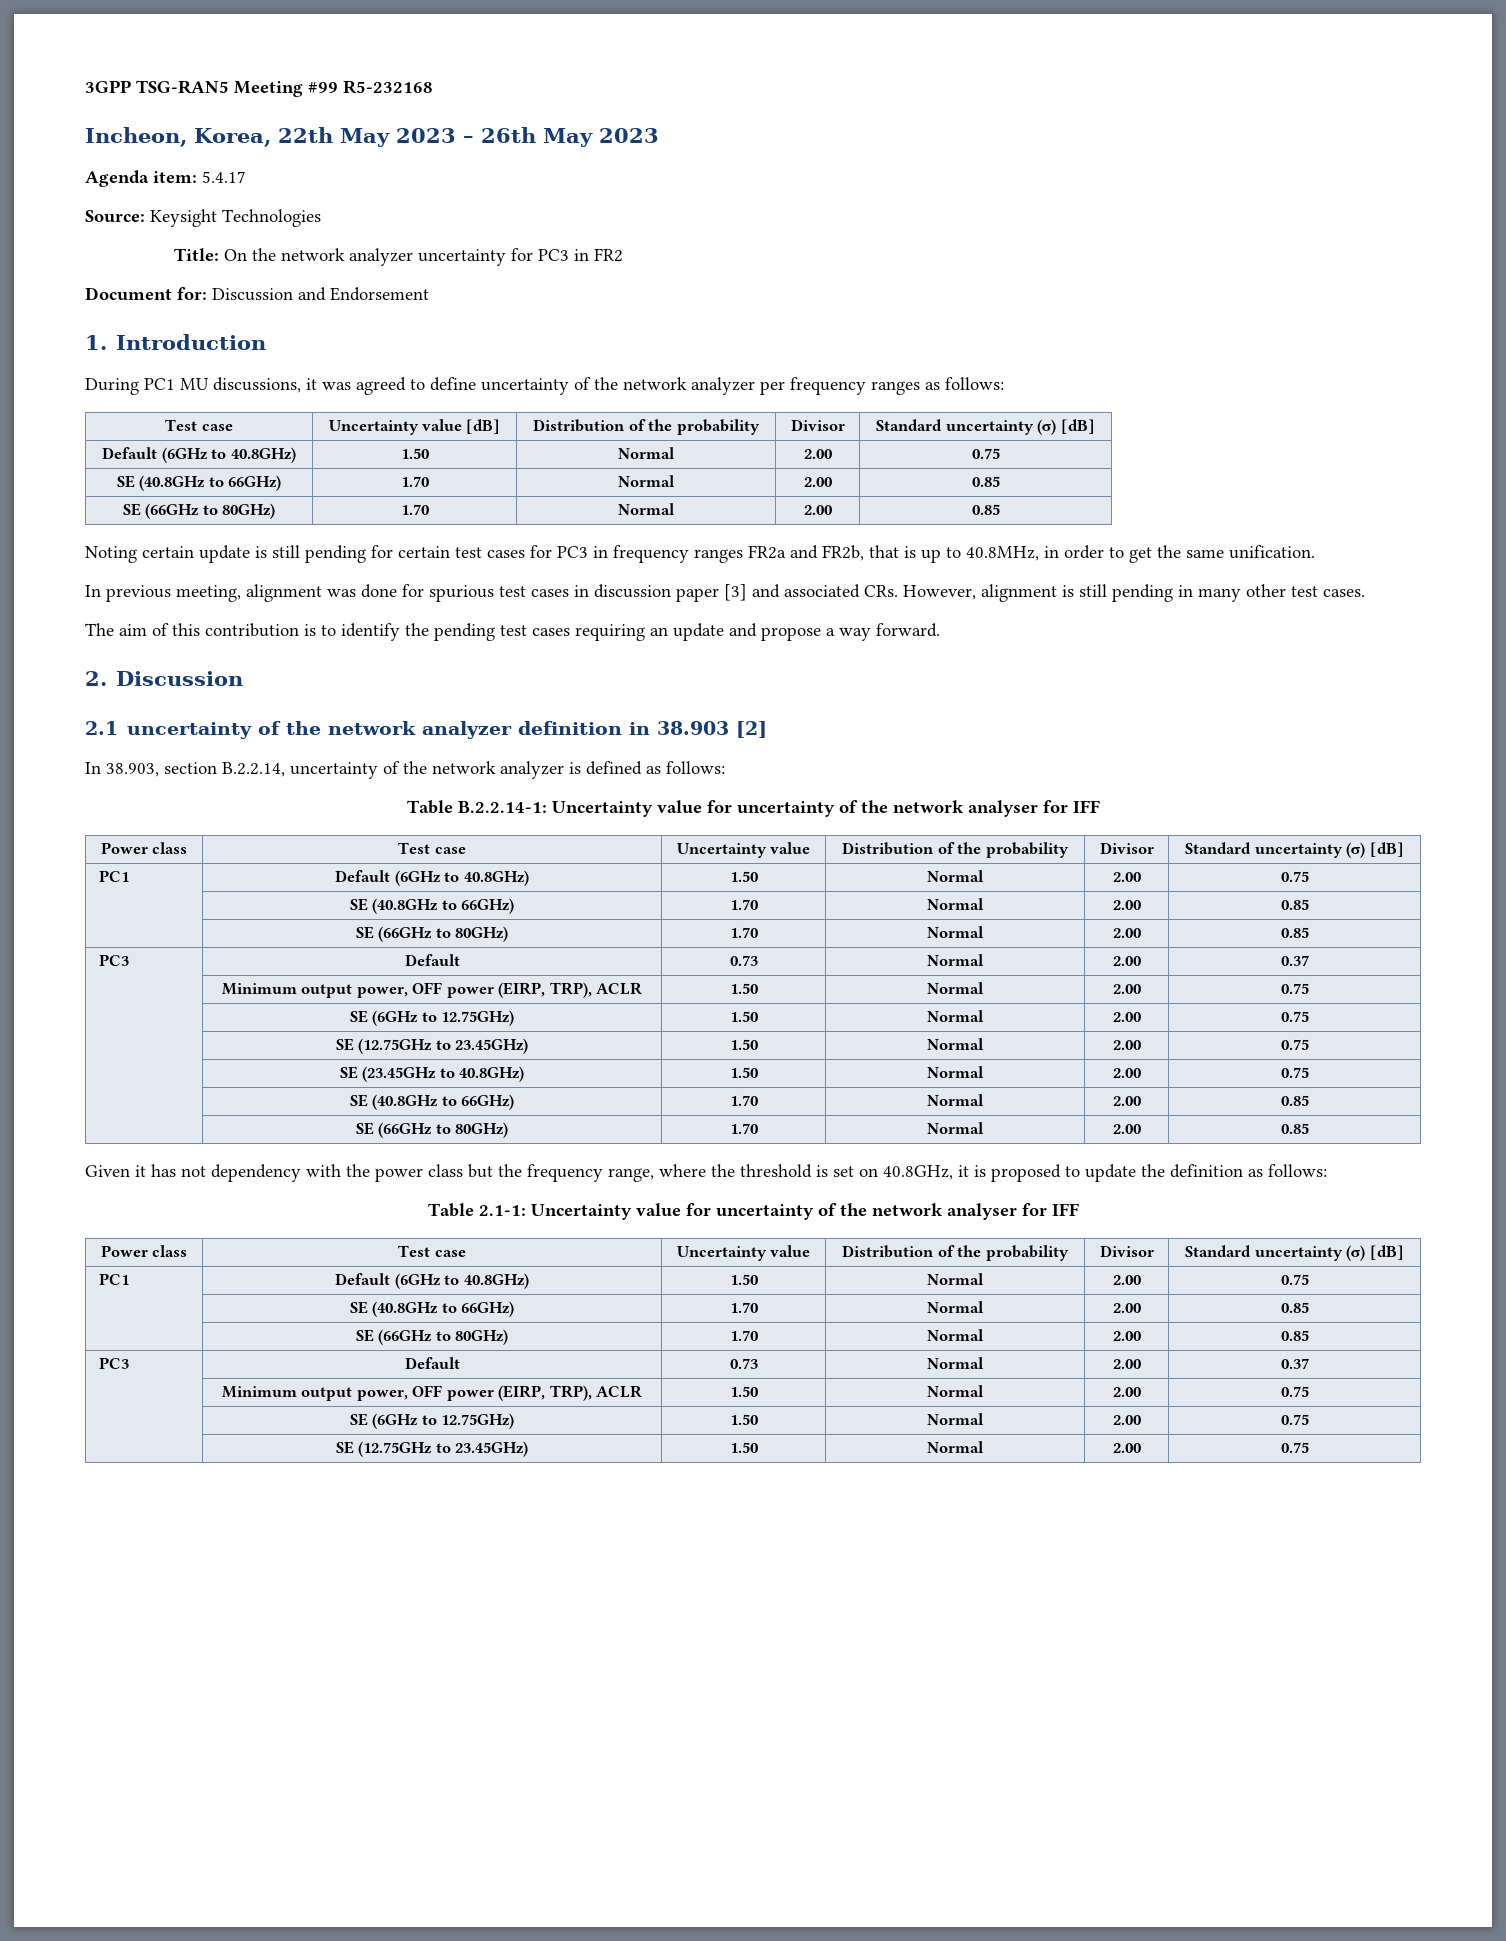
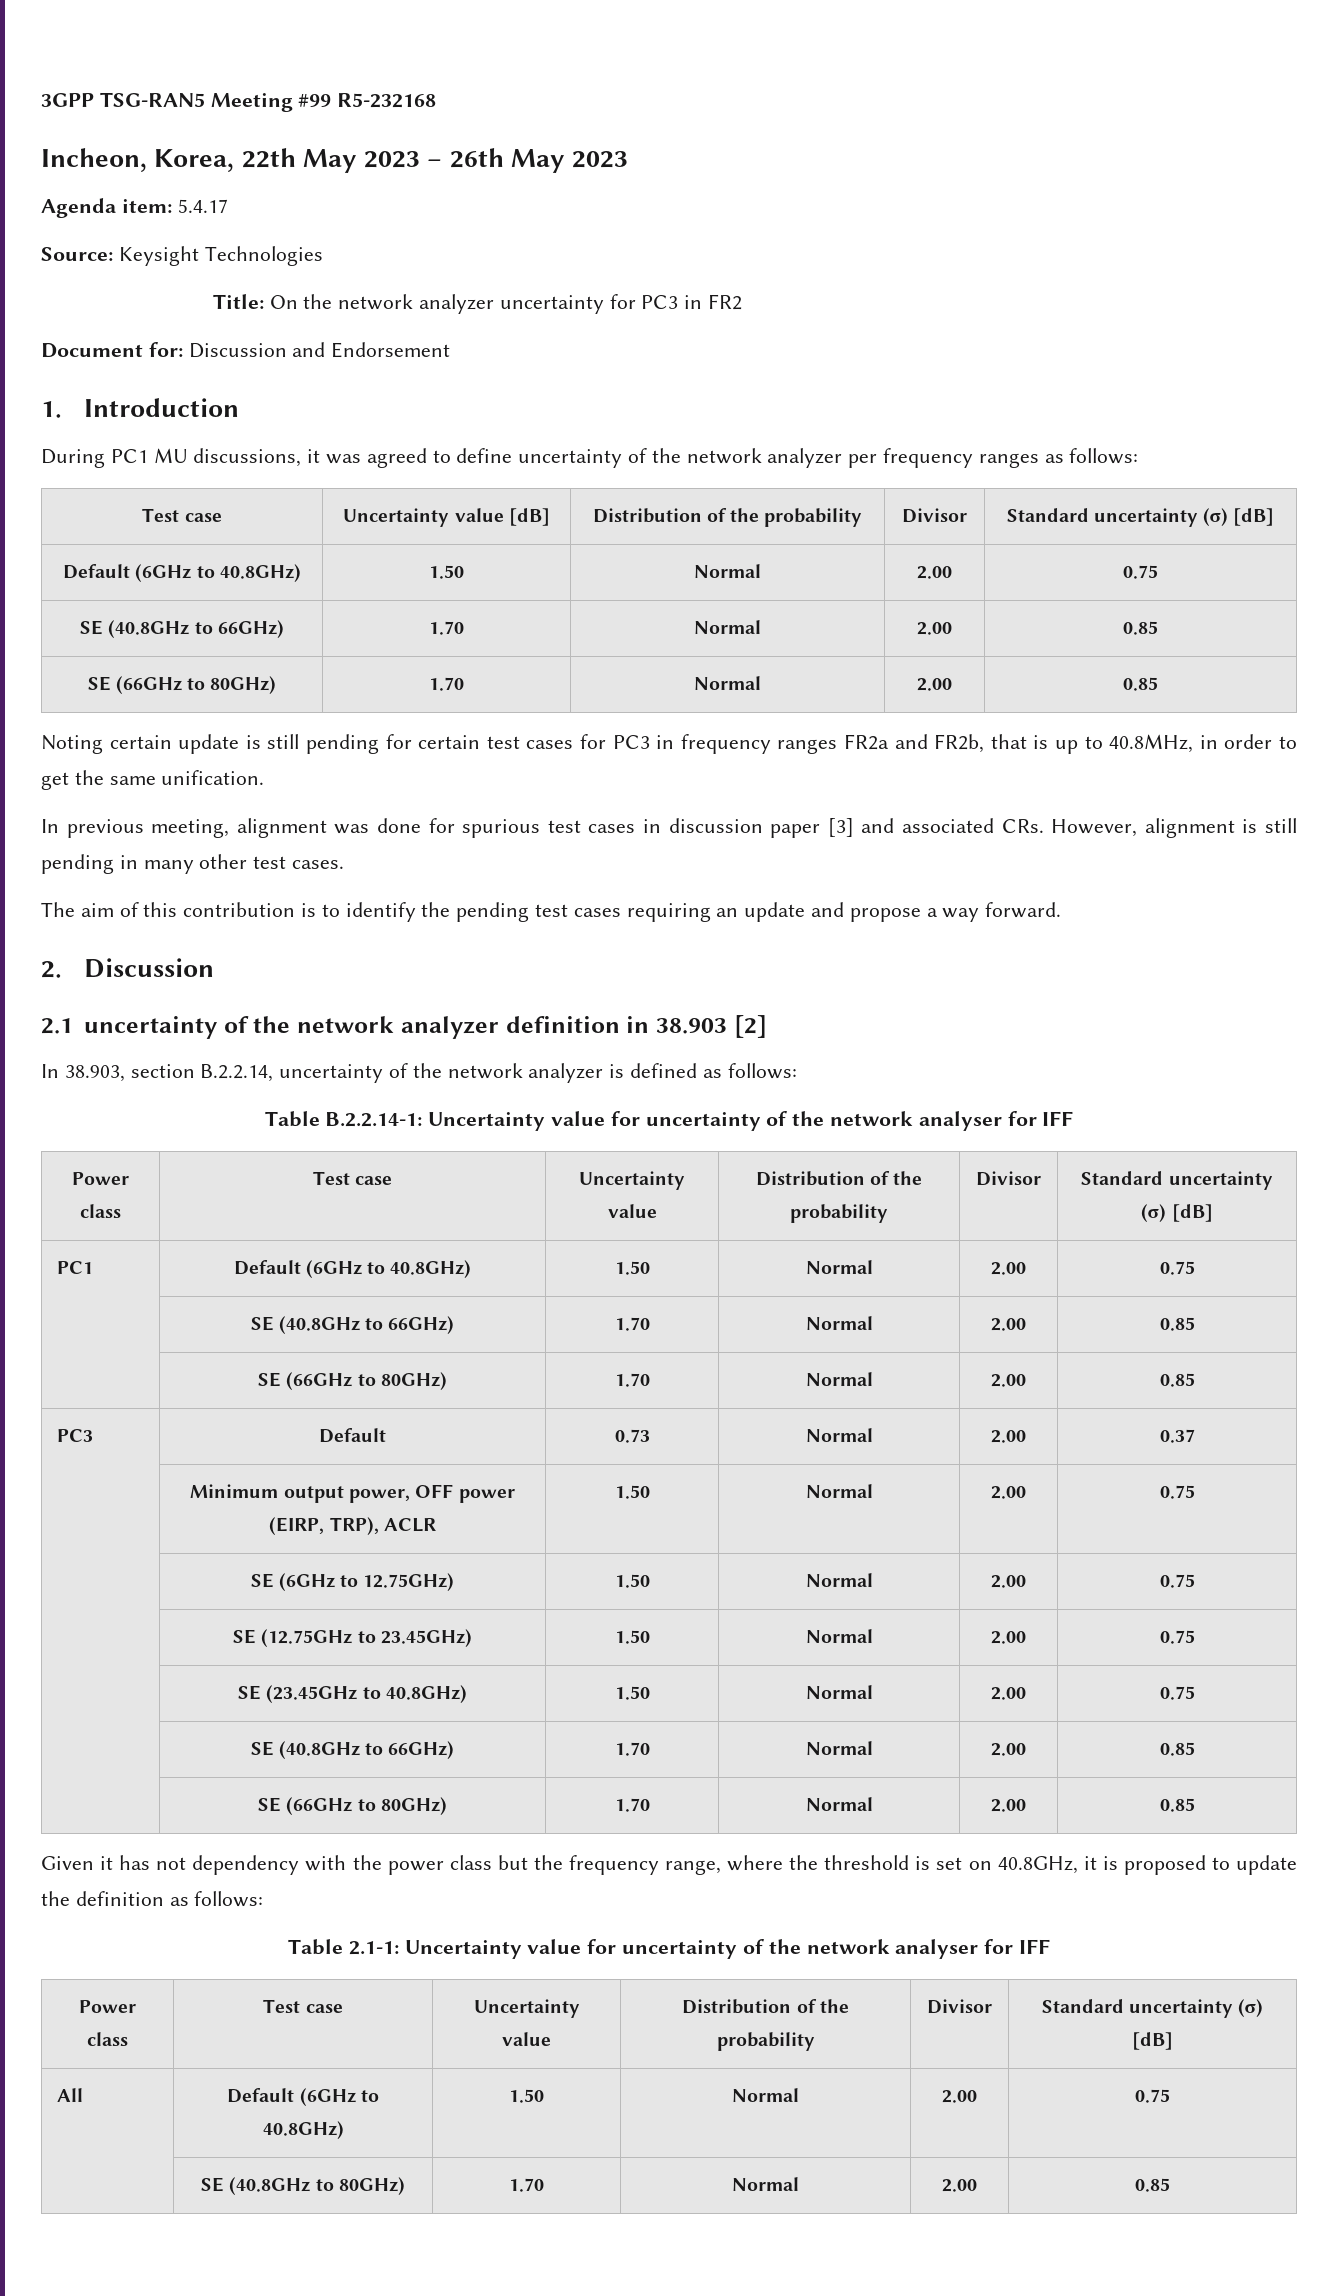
[99,1273,130,1285] PC1 -> [56,2088,83,2102] All
[461,1301,515,1317] [729,1302,758,1313] [927,1301,984,1313] [1112,1303,1141,1313] [1280,1302,1309,1313] [355,1329,509,1345] [729,1330,758,1341] [927,1329,984,1341] [1112,1331,1141,1341] [1280,1330,1309,1341] [99,1357,130,1369] [404,1357,460,1369] [729,1358,758,1369] [927,1357,984,1369] [1112,1359,1141,1369] [1280,1358,1309,1369] [221,1385,643,1401] [729,1386,758,1397] [927,1385,984,1397] [1112,1387,1141,1397] [1280,1386,1309,1397] [349,1413,515,1429] [729,1414,758,1425] [927,1413,984,1425] [1112,1415,1141,1425] [1280,1414,1309,1425] [335,1441,529,1457] [729,1442,758,1453] [927,1441,984,1453] [1112,1443,1141,1453] [1280,1442,1309,1453] 66GHz) | 1.70 | Normal | 2.00 | 0.85 // | SE (66GHz to 80GHz) | 1.70 | Normal | 2.00 | 0.85 // PC3 | Default | 0.73 | Normal | 2.00 | 0.37 // | Minimum output power, OFF power (EIRP, TRP), ACLR | 1.50 | Normal | 2.00 | 0.75 // | SE (6GHz to 12.75GHz) | 1.50 | Normal | 2.00 | 0.75 // | SE (12.75GHz to 23.45GHz) | 1.50 | Normal | 2.00 | 0.75 -> [338,2177,405,2195] [509,2178,544,2192] [732,2177,799,2191] [942,2179,977,2192] [1135,2178,1170,2192] 80GHz) | 1.70 | Normal | 2.00 | 0.85

